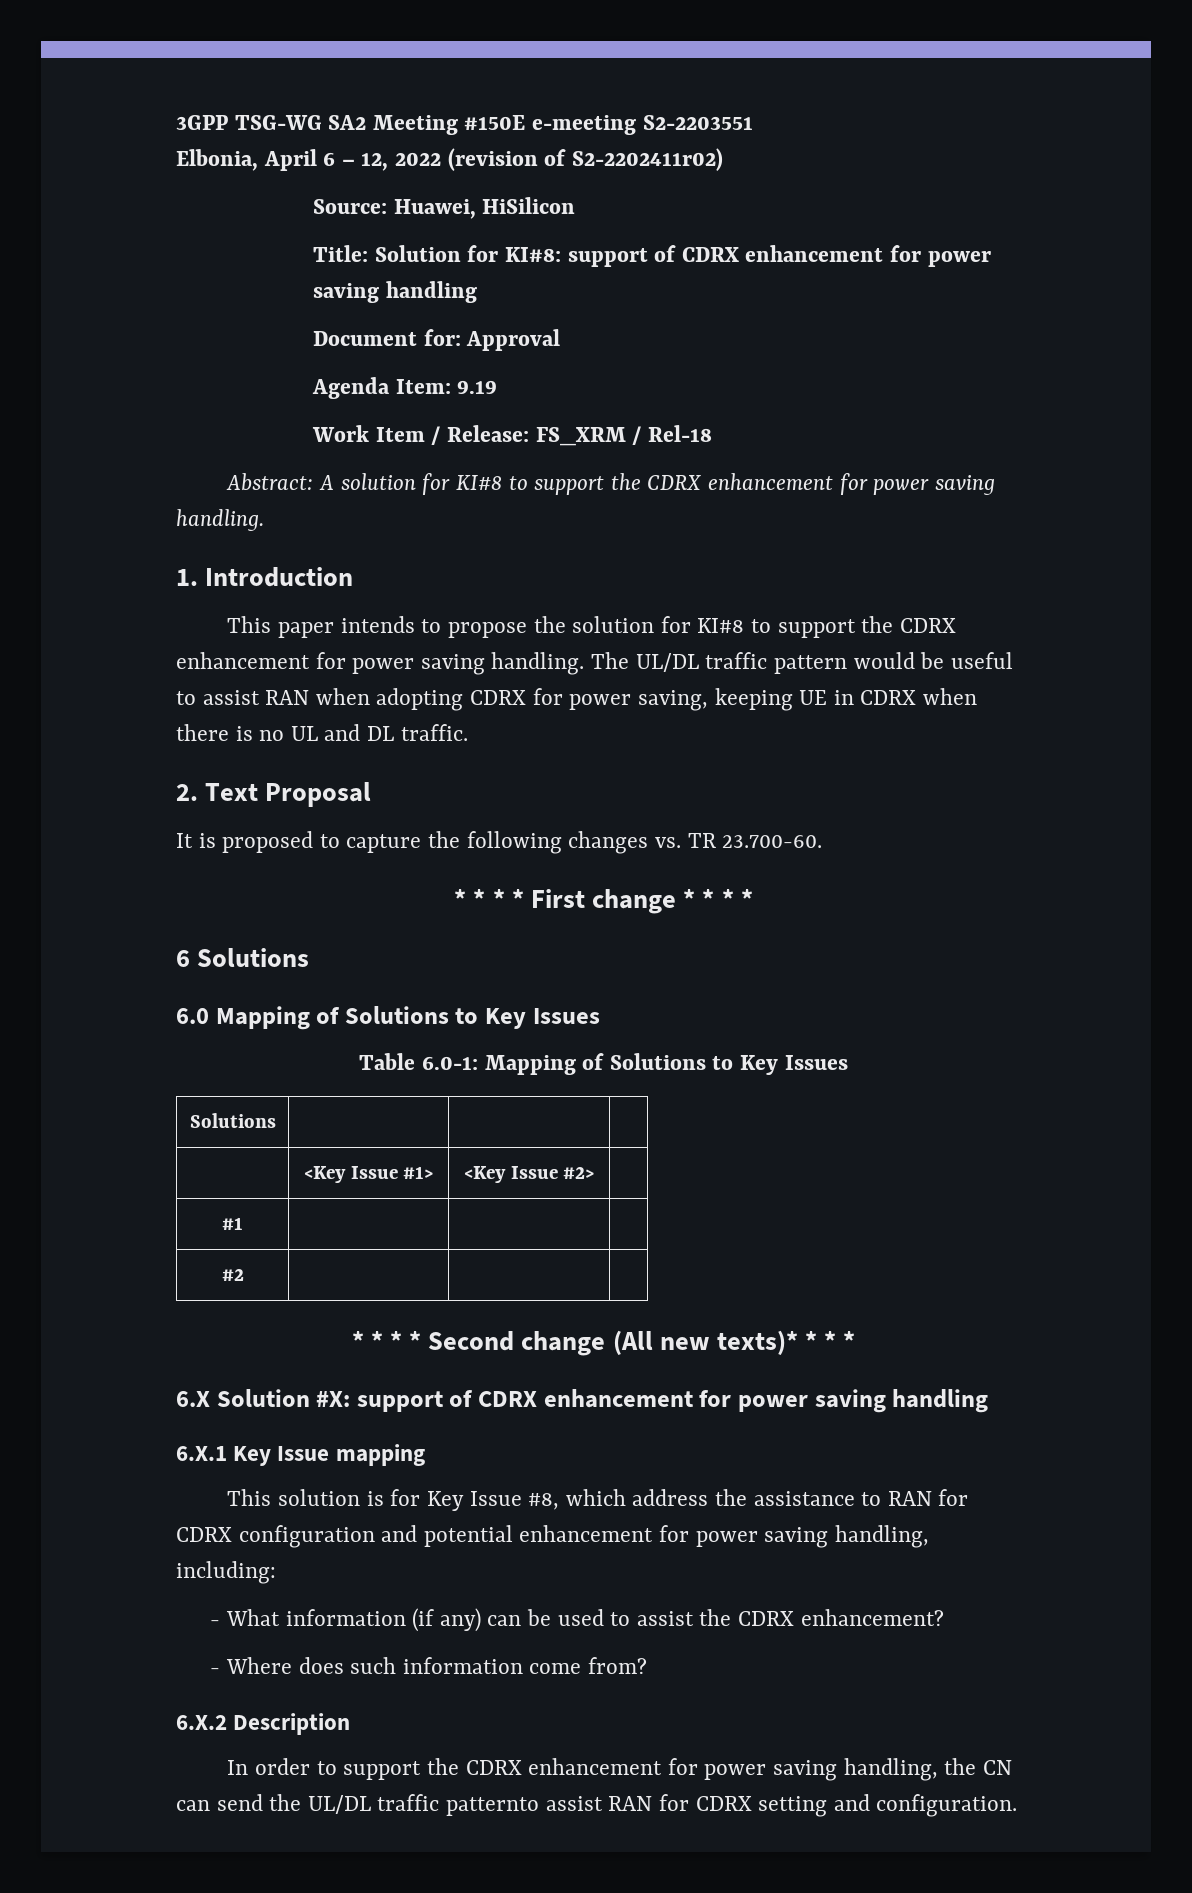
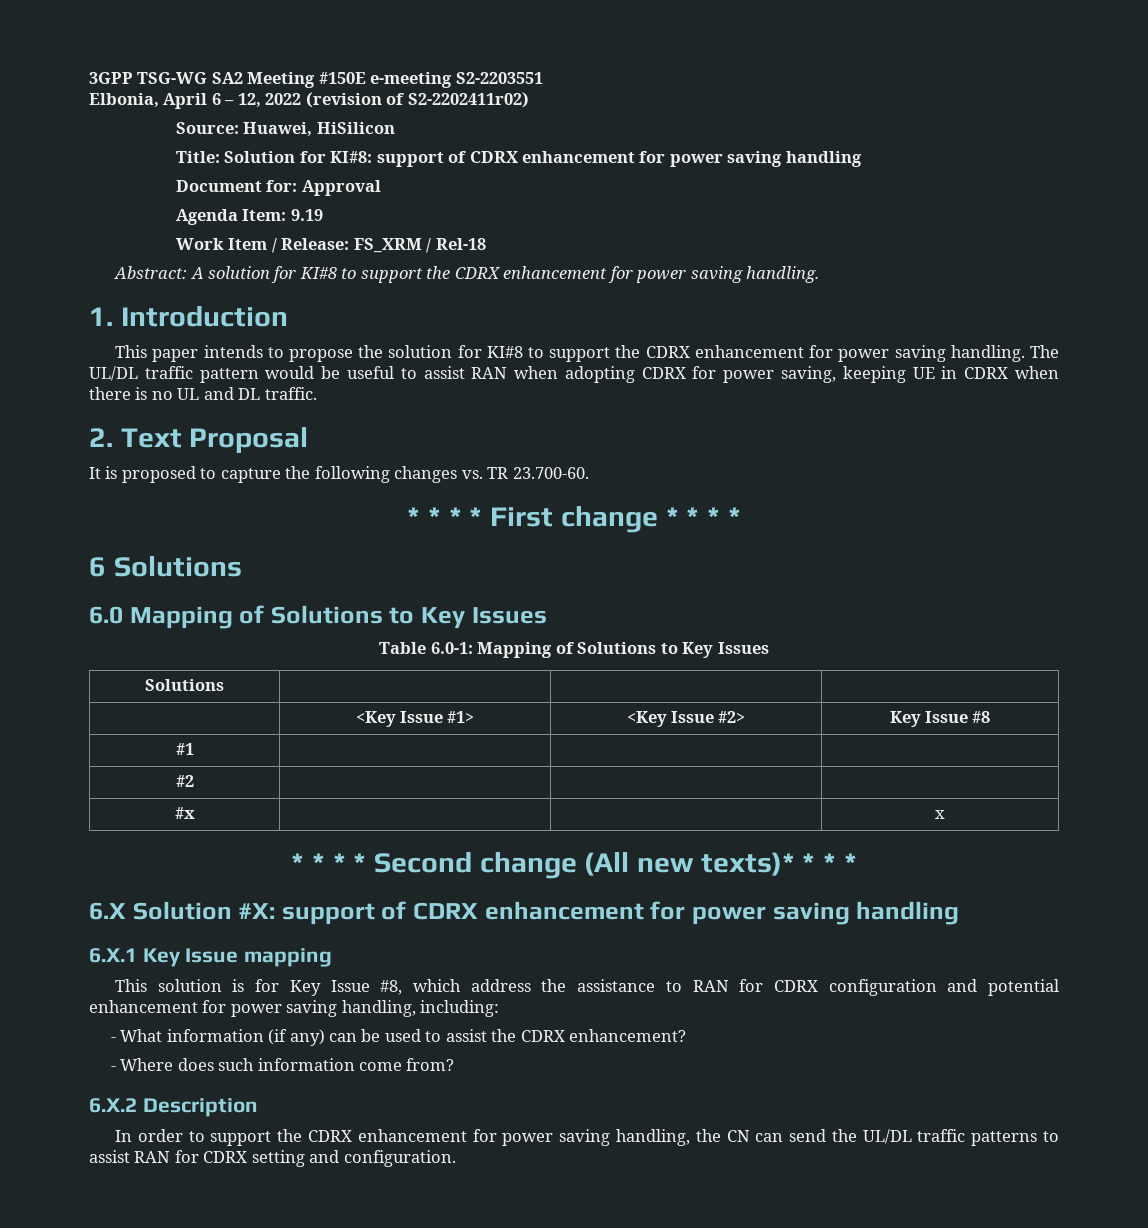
(595, 1173) none -> [889,711,991,727] Key Issue #8
(244, 1275) none -> [174,807,195,819] [935,810,945,819] // #x | | | x
[446,1797,540,1816] patternto -> [971,1131,1059,1146] patterns to

